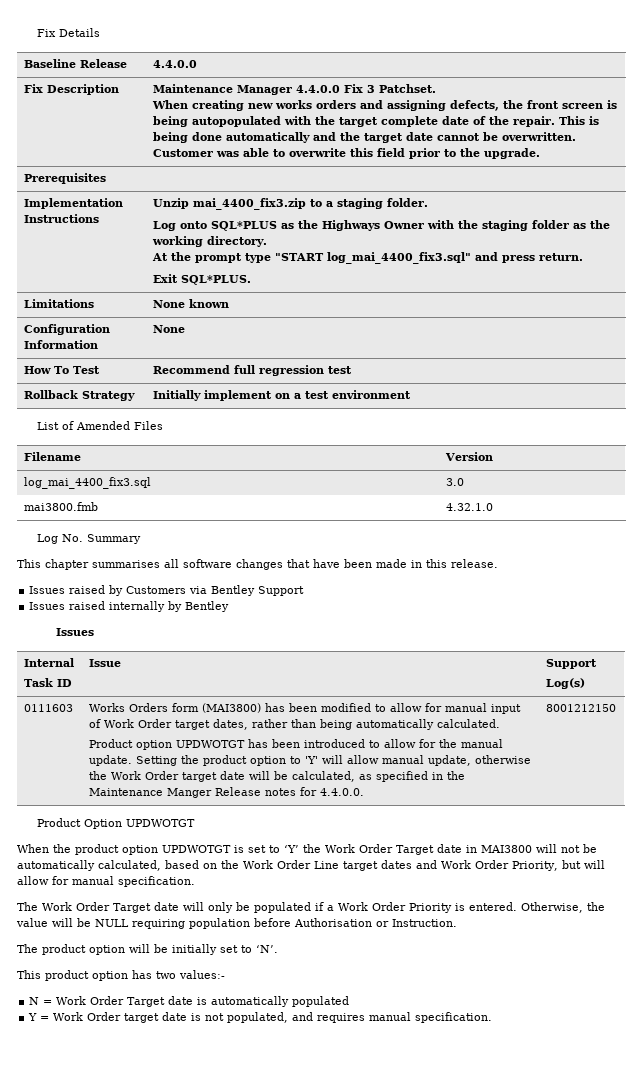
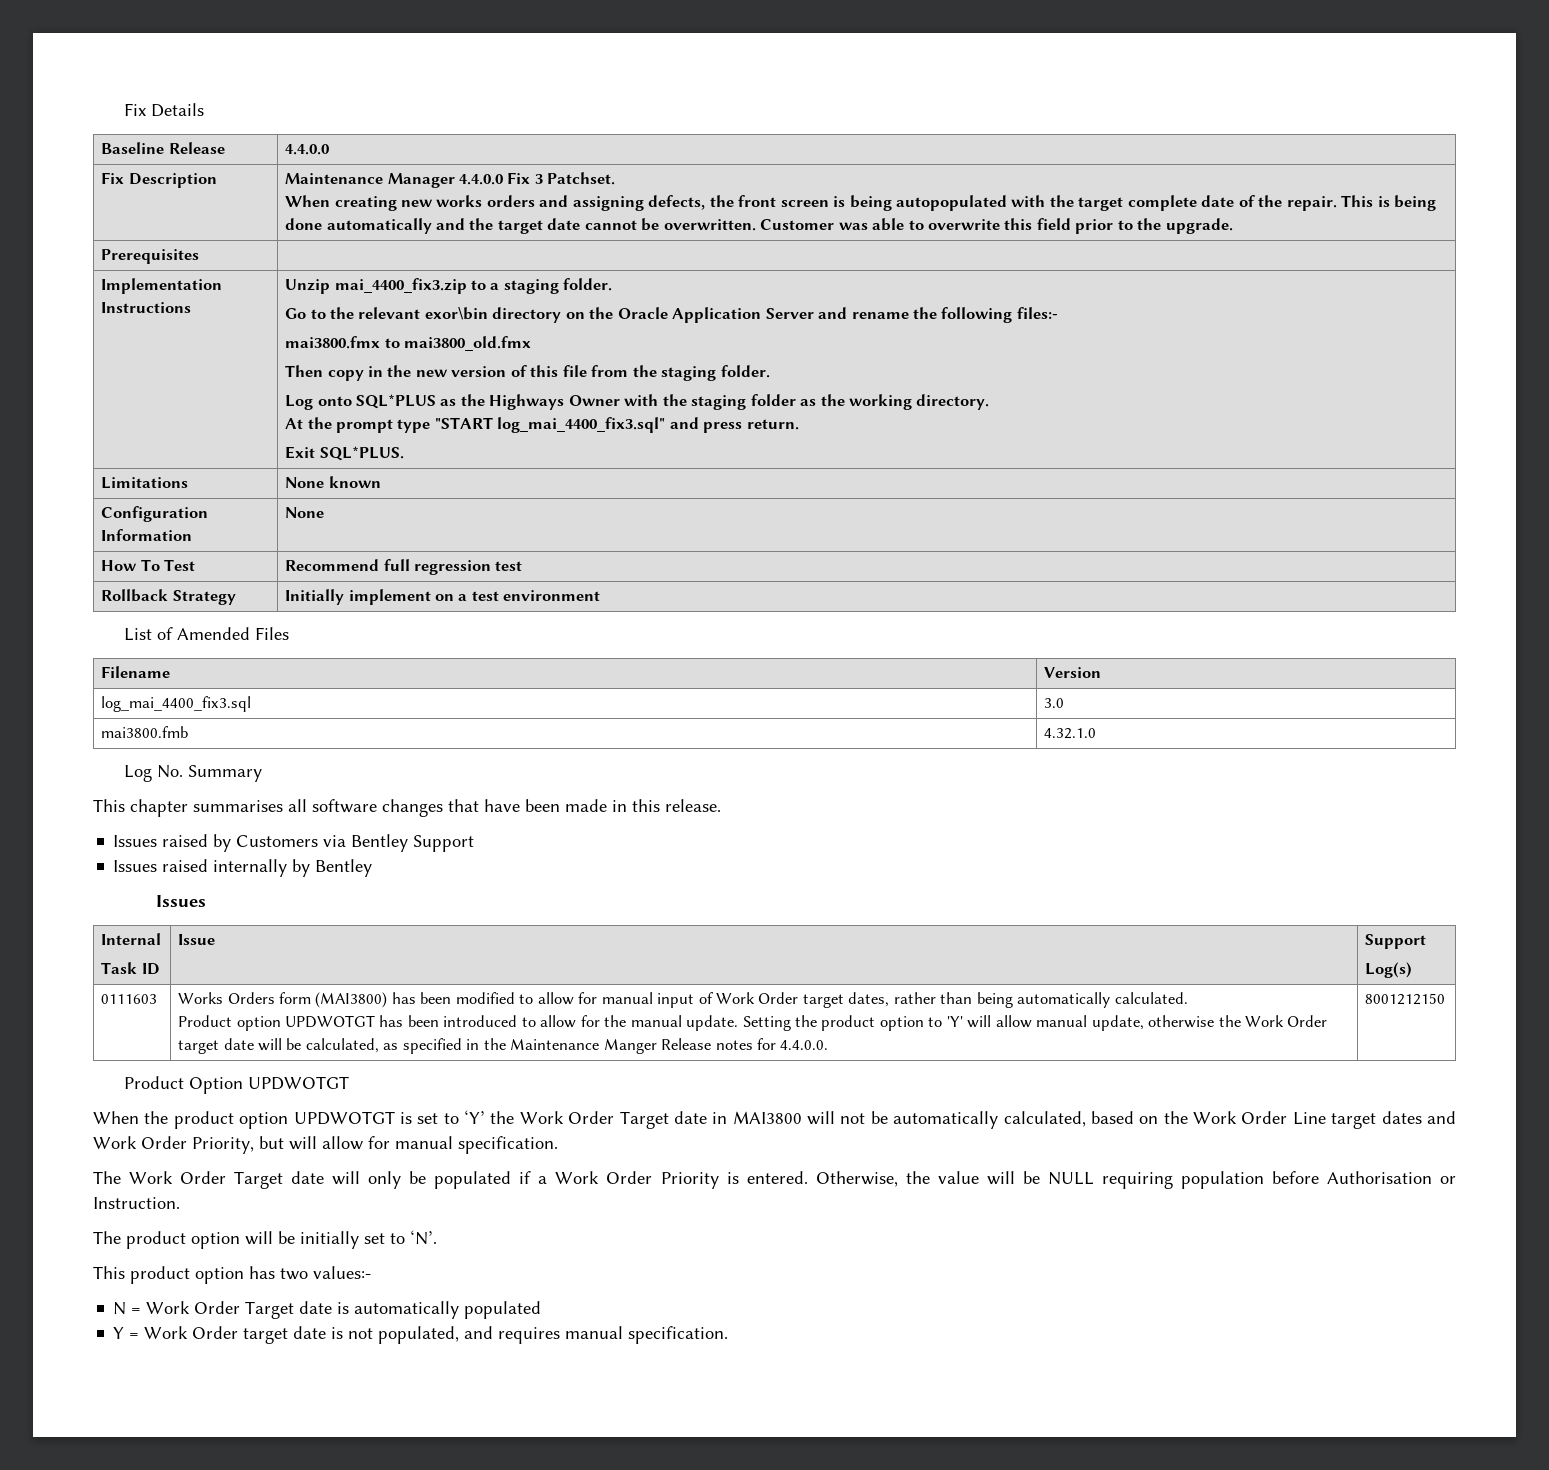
(429, 202) none -> [285,307,1058,323] [285,336,531,351] [285,365,770,381] // Go to the relevant exor\bin directory on the Oracle Application Server and rename the following files:- // mai3800.fmx to mai3800_old.fmx // Then copy in the new version of this file from the staging folder.

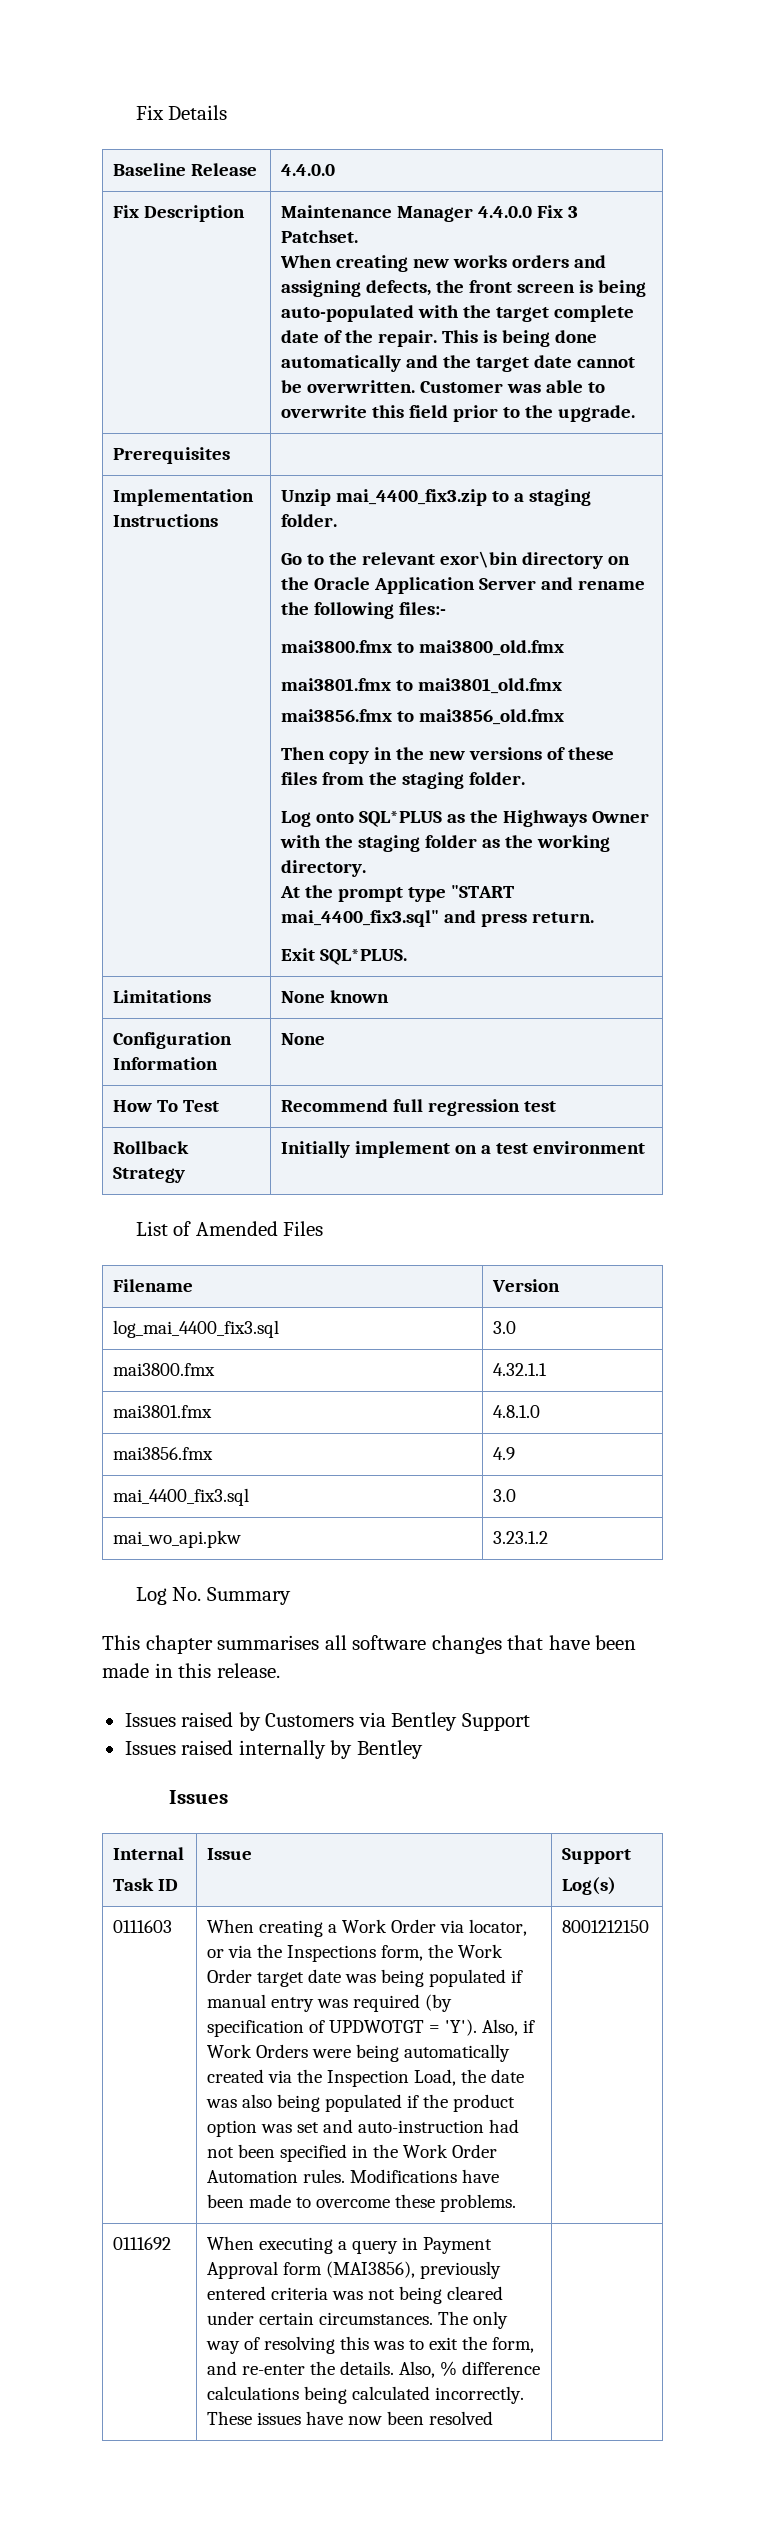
[895,195,1007,211] autopopulated -> [281,305,415,322] auto-populated
(531, 343) none -> [281,678,563,694] [281,709,565,725] // mai3801.fmx to mai3801_old.fmx // mai3856.fmx to mai3856_old.fmx
[451,365,587,377] version of this file -> [469,747,615,760] [281,772,318,785] versions of these files
[497,417,666,433] log_mai_4400_fix3.sql" -> [281,910,440,927] mai_4400_fix3.sql"
[101,726,189,738] [1044,728,1097,739] mai3800.fmb | 4.32.1.0 -> [113,1363,216,1376] [493,1363,548,1376] [113,1405,213,1418] [493,1405,541,1418] [113,1447,214,1460] [493,1447,516,1460] [113,1488,250,1506] [493,1489,517,1502] [113,1530,242,1548] [493,1531,549,1544] mai3800.fmx | 4.32.1.1 // mai3801.fmx | 4.8.1.0 // mai3856.fmx | 4.9 // mai_4400_fix3.sql | 3.0 // mai_wo_api.pkw | 3.23.1.2
[178,992,1188,1008] [178,1015,1215,1031] Works Orders form (MAI3800) has been modified to allow for manual input of Work Order target dates, rather than being automatically calculated. // Product option UPDWOTGT has been introduced to allow for the manual update. Setting the product option to 'Y' will allow manual update, otherwise -> [207,1919,528,1937] [207,1944,424,1962] When creating a Work Order via locator, or via the Inspections form,
[257,1038,829,1054] [1365,993,1446,1005] [124,1076,350,1094] [93,1110,1457,1129] [93,1136,558,1154] [93,1171,1456,1189] [93,1197,180,1209] [93,1230,437,1249] [93,1266,371,1284] [113,1301,542,1319] [113,1326,729,1344] will be calculated, as specified in the Maintenance Manger Release notes for 4.4.0.0. | 8001212150 // Product Option UPDWOTGT // When the product option UPDWOTGT is set to ‘Y’ the Work Order Target date in MAI3800 will not be automatically calculated, based on the Work Order Line target dates and Work Order Priority, but will allow for manual specification. // The Work Order Target date will only be populated if a Work Order Priority is entered. Otherwise, the value will be NULL requiring population before Authorisation or Instruction. // The product option will be initially set to ‘N’. // This product option has two values:- // N = Work Order Target date is automatically populated // Y = Work Order target date is not populated, and requires manual specification. -> [345,1969,524,1987] [207,1994,453,2012] [207,2019,536,2037] [207,2044,511,2062] [207,2069,525,2087] [206,2094,516,2112] [207,2119,520,2137] [207,2144,498,2162] [207,2169,500,2183] [207,2194,517,2212] [562,1920,650,1933] [113,2237,172,2250] [207,2236,493,2254] [207,2261,502,2279] [207,2286,504,2304] [207,2311,509,2329] [206,2336,535,2354] [207,2361,541,2378] [207,2386,525,2404] [207,2411,494,2425] was being populated if manual entry was required (by specification of UPDWOTGT = 'Y'). Also, if Work Orders were being automatically created via the Inspection Load, the date was also being populated if the product option was set and auto-instruction had not been specified in the Work Order Automation rules. Modifications have been made to overcome these problems. | 8001212150 // 0111692 | When executing a query in Payment Approval form (MAI3856), previously entered criteria was not being cleared under certain circumstances. The only way of resolving this was to exit the form, and re-enter the details. Also, % difference calculations being calculated incorrectly. These issues have now been resolved |

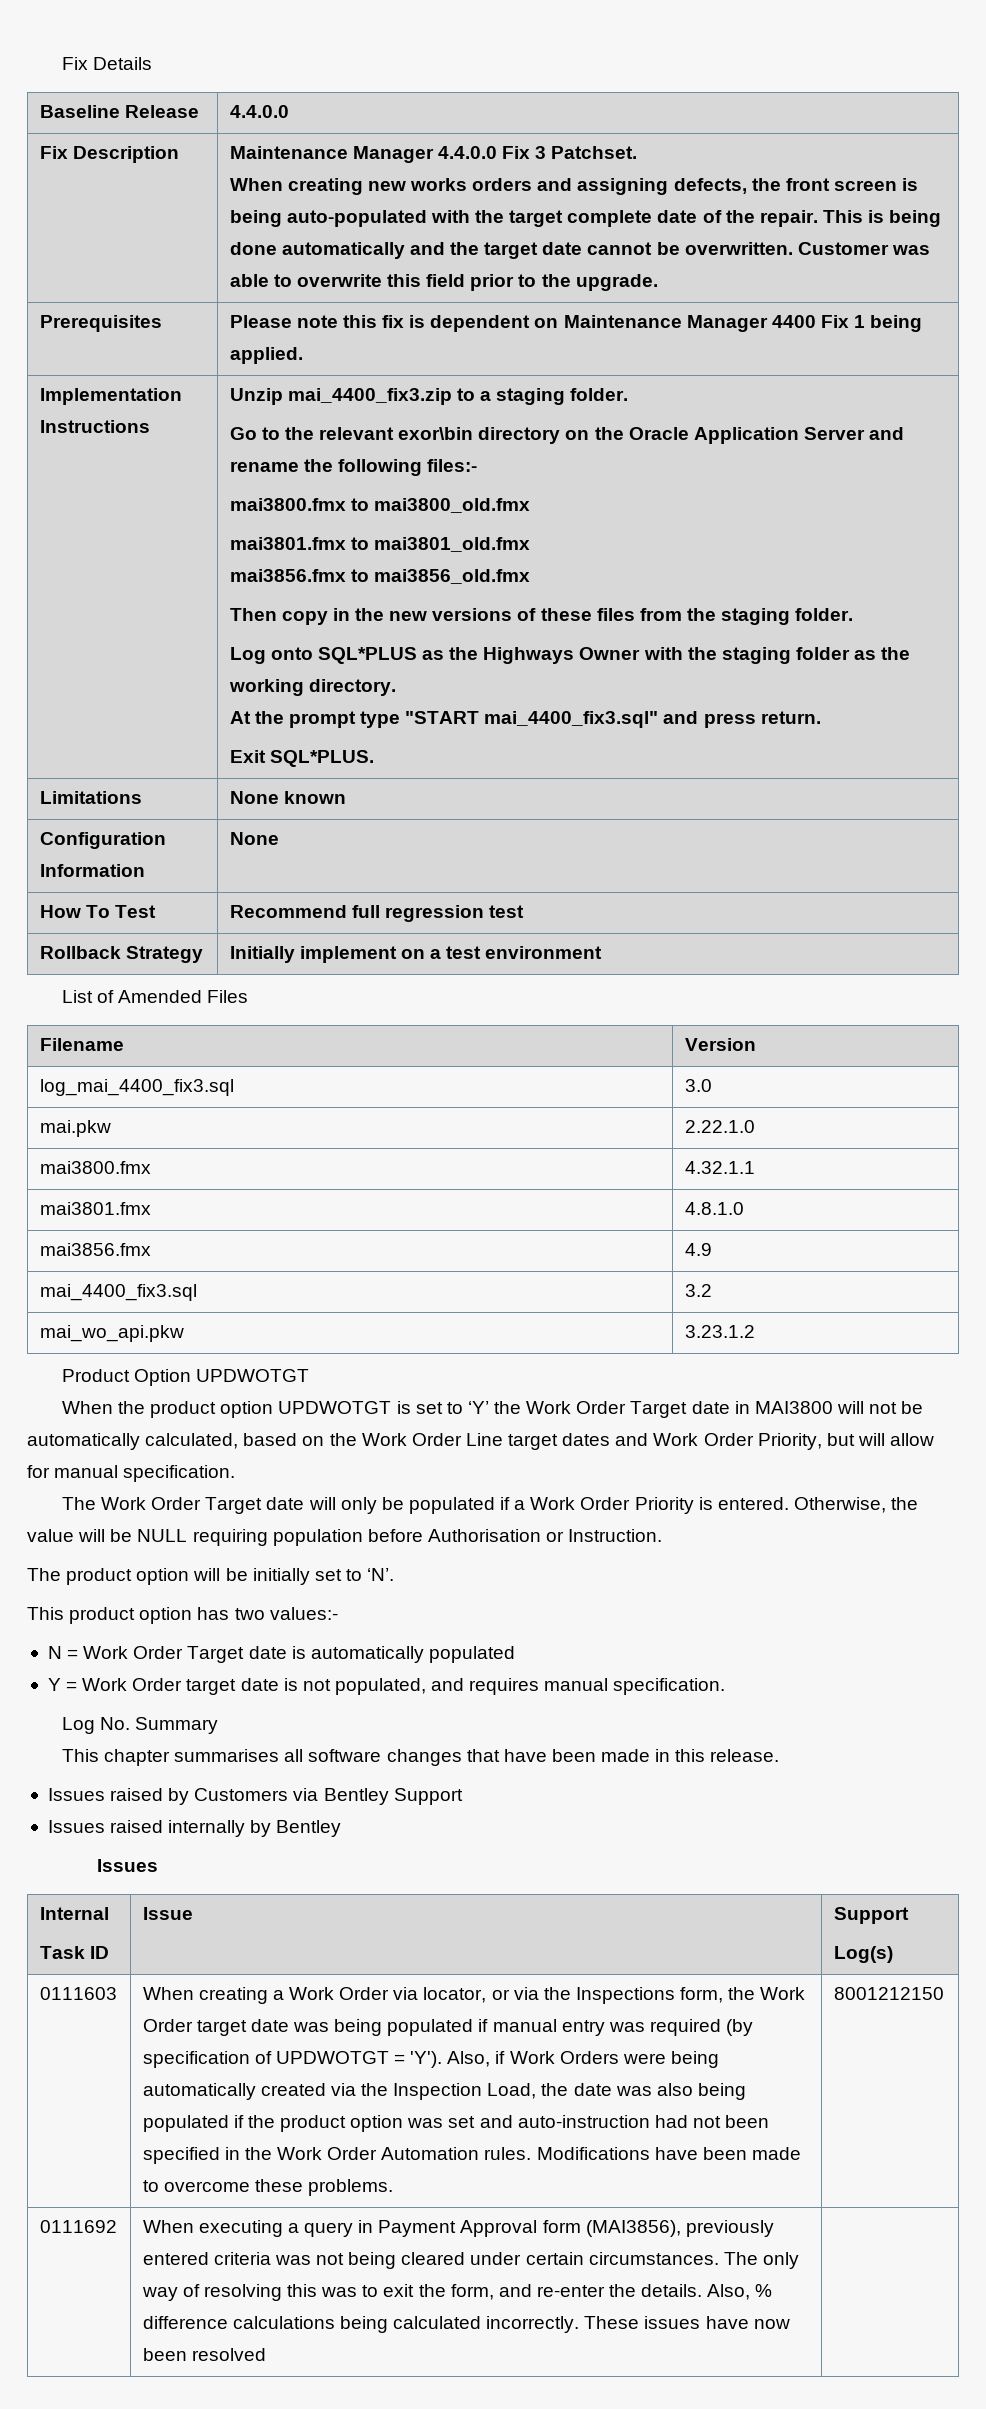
(231, 455) none -> [229,315,923,332] [229,347,303,364] Please note this fix is dependent on Maintenance Manager 4400 Fix 1 being applied.
(517, 1327) none -> [39,1120,111,1137] [684,1120,755,1133] // mai.pkw | 2.22.1.0
[493,1489,517,1502] 3.0 -> [684,1284,712,1297] 3.2
(549, 1537) none -> [61,1369,310,1386] [61,1401,924,1418] [27,1433,935,1450] [27,1465,236,1482] [61,1497,919,1514] [27,1529,663,1546] [27,1568,395,1585] [27,1607,338,1624] [47,1646,515,1663] [47,1678,726,1695] // Product Option UPDWOTGT // When the product option UPDWOTGT is set to ‘Y’ the Work Order Target date in MAI3800 will not be automatically calculated, based on the Work Order Line target dates and Work Order Priority, but will allow for manual specification. // The Work Order Target date will only be populated if a Work Order Priority is entered. Otherwise, the value will be NULL requiring population before Authorisation or Instruction. // The product option will be initially set to ‘N’. // This product option has two values:- // N = Work Order Target date is automatically populated // Y = Work Order target date is not populated, and requires manual specification.

